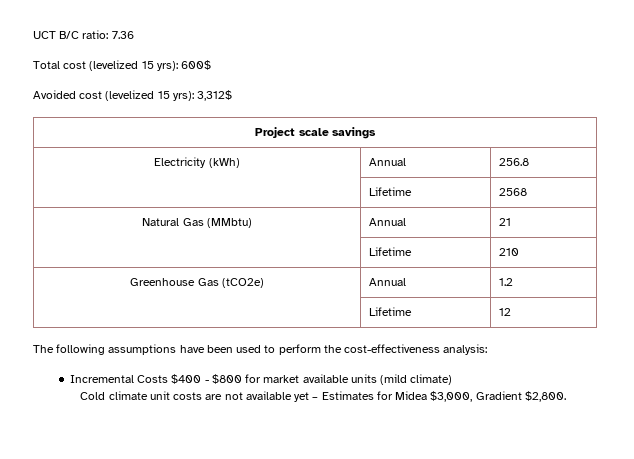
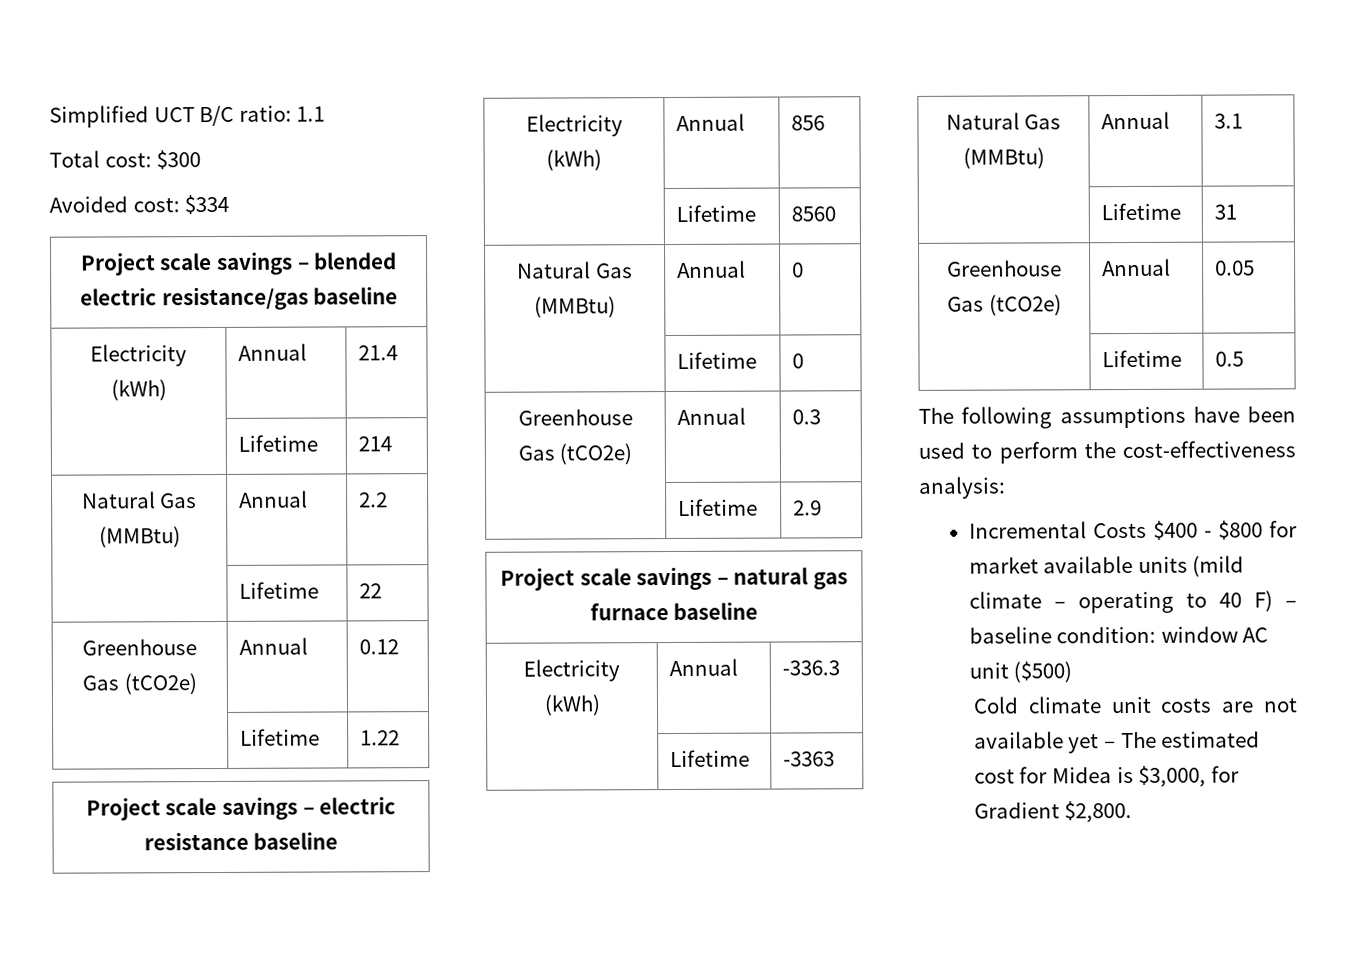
(33, 35) none -> [49,105,149,128] Simplified
[111,31,134,39] 7.36 -> [296,106,326,122] 1.1
[63,60,212,71] [33,90,233,101] [255,127,376,139] [154,157,240,168] [369,158,407,166] [499,158,530,166] [369,187,413,196] [499,188,528,196] [142,218,252,228] [369,218,407,226] [499,218,512,226] [369,247,413,256] [499,248,520,256] [130,278,264,288] [369,278,407,286] [499,278,514,286] [369,307,413,316] [499,308,512,316] cost (levelized 15 yrs): 600$ // Avoided cost (levelized 15 yrs): 3,312$ // Project scale savings // Electricity (kWh) | Annual | 256.8 // | Lifetime | 2568 // Natural Gas (MMbtu) | Annual | 21 // | Lifetime | 210 // Greenhouse Gas (tCO2e) | Annual | 1.2 // | Lifetime | 12 -> [104,150,202,170] [49,194,230,215] [80,251,398,276] [79,286,399,311] [90,344,187,367] [110,379,167,401] [238,343,308,361] [358,345,399,361] [238,434,319,452] [358,436,393,452] [81,491,198,509] [98,526,181,548] [239,490,309,508] [359,492,389,508] [239,581,320,599] [359,583,383,599] [82,639,197,656] [82,673,197,695] [239,637,309,655] [359,639,400,655] [240,728,321,746] [360,730,401,746] [85,796,397,821] [143,831,339,851] [525,114,623,137] [546,149,602,171] [676,113,746,131] [791,115,826,131] [676,204,757,222] [791,206,837,222] [517,261,633,279] [534,296,616,318] [677,260,747,278] [792,262,805,278] [677,351,758,369] [792,353,805,369] [517,409,633,426] [517,443,633,465] [677,407,747,425] [792,409,822,425] [678,498,759,516] [793,500,823,516] [500,566,848,591] [589,601,759,621] [523,659,620,682] [543,694,601,716] [669,658,739,677] [782,660,841,676] [670,749,751,768] [783,751,836,767] [945,112,1062,130] [962,147,1045,169] [1101,111,1171,130] [1214,113,1244,129] [1101,202,1182,221] [1214,204,1238,220] [947,260,1062,277] [947,294,1062,316] [1102,258,1172,277] [1215,260,1256,276] [1102,349,1183,368] [1215,351,1245,367] cost: $300 // Avoided cost: $334 // Project scale savings – blended electric resistance/gas baseline // Electricity (kWh) | Annual | 21.4 // | Lifetime | 214 // Natural Gas (MMBtu) | Annual | 2.2 // | Lifetime | 22 // Greenhouse Gas (tCO2e) | Annual | 0.12 // | Lifetime | 1.22 // Project scale savings – electric resistance baseline // Electricity (kWh) | Annual | 856 // | Lifetime | 8560 // Natural Gas (MMBtu) | Annual | 0 // | Lifetime | 0 // Greenhouse Gas (tCO2e) | Annual | 0.3 // | Lifetime | 2.9 // Project scale savings – natural gas furnace baseline // Electricity (kWh) | Annual | -336.3 // | Lifetime | -3363 // Natural Gas (MMBtu) | Annual | 3.1 // | Lifetime | 31 // Greenhouse Gas (tCO2e) | Annual | 0.05 // | Lifetime | 0.5
[410,374,453,385] climate) -> [968,590,1297,614] [968,626,1269,644] [968,661,1073,683] climate – operating to 40 F) – baseline condition: window AC unit ($500)
[321,391,473,402] Estimates for Midea $3,000, -> [1120,731,1261,749] [973,765,1239,787] The estimated cost for Midea is $3,000, for

